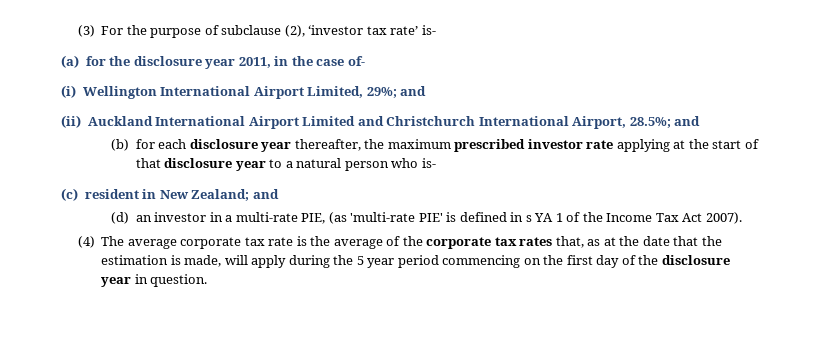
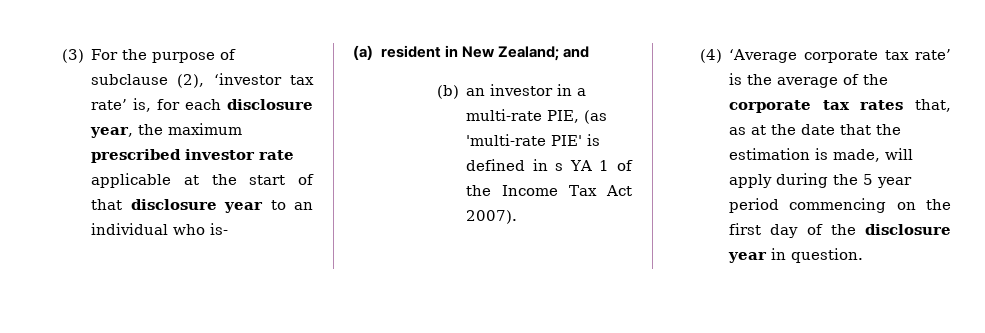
[421,25,436,35] [61,55,365,69] [61,85,427,99] [61,115,701,129] [111,139,130,151] is- // (a) for the disclosure year 2011, in the case of- // (i) Wellington International Airport Limited, 29%; and // (ii) Auckland International Airport Limited and Christchurch International Airport, 28.5%; and // (b) -> [133,98,152,112] is,
[261,139,361,152] year thereafter, -> [90,127,134,138] year,
[616,139,670,152] applying -> [91,173,172,188] applicable
[285,158,389,171] a natural person -> [293,202,313,210] [91,223,169,235] an individual
[61,188,78,201] (c) -> [353,45,373,60] (a)
[111,212,130,224] (d) -> [436,85,459,99] (b)
[101,236,294,249] The average corporate tax rate -> [729,49,951,63] ‘Average corporate tax rate’

